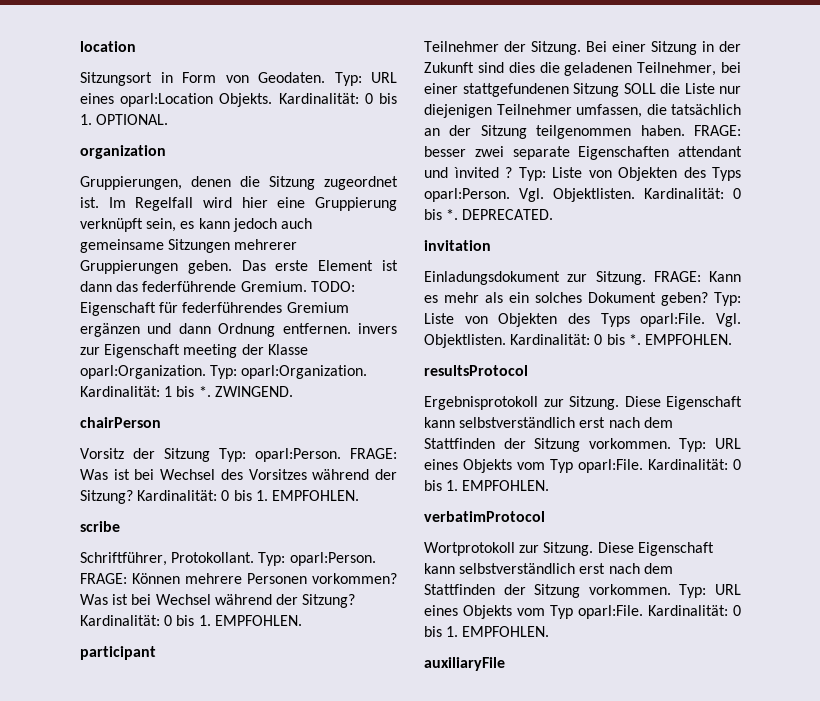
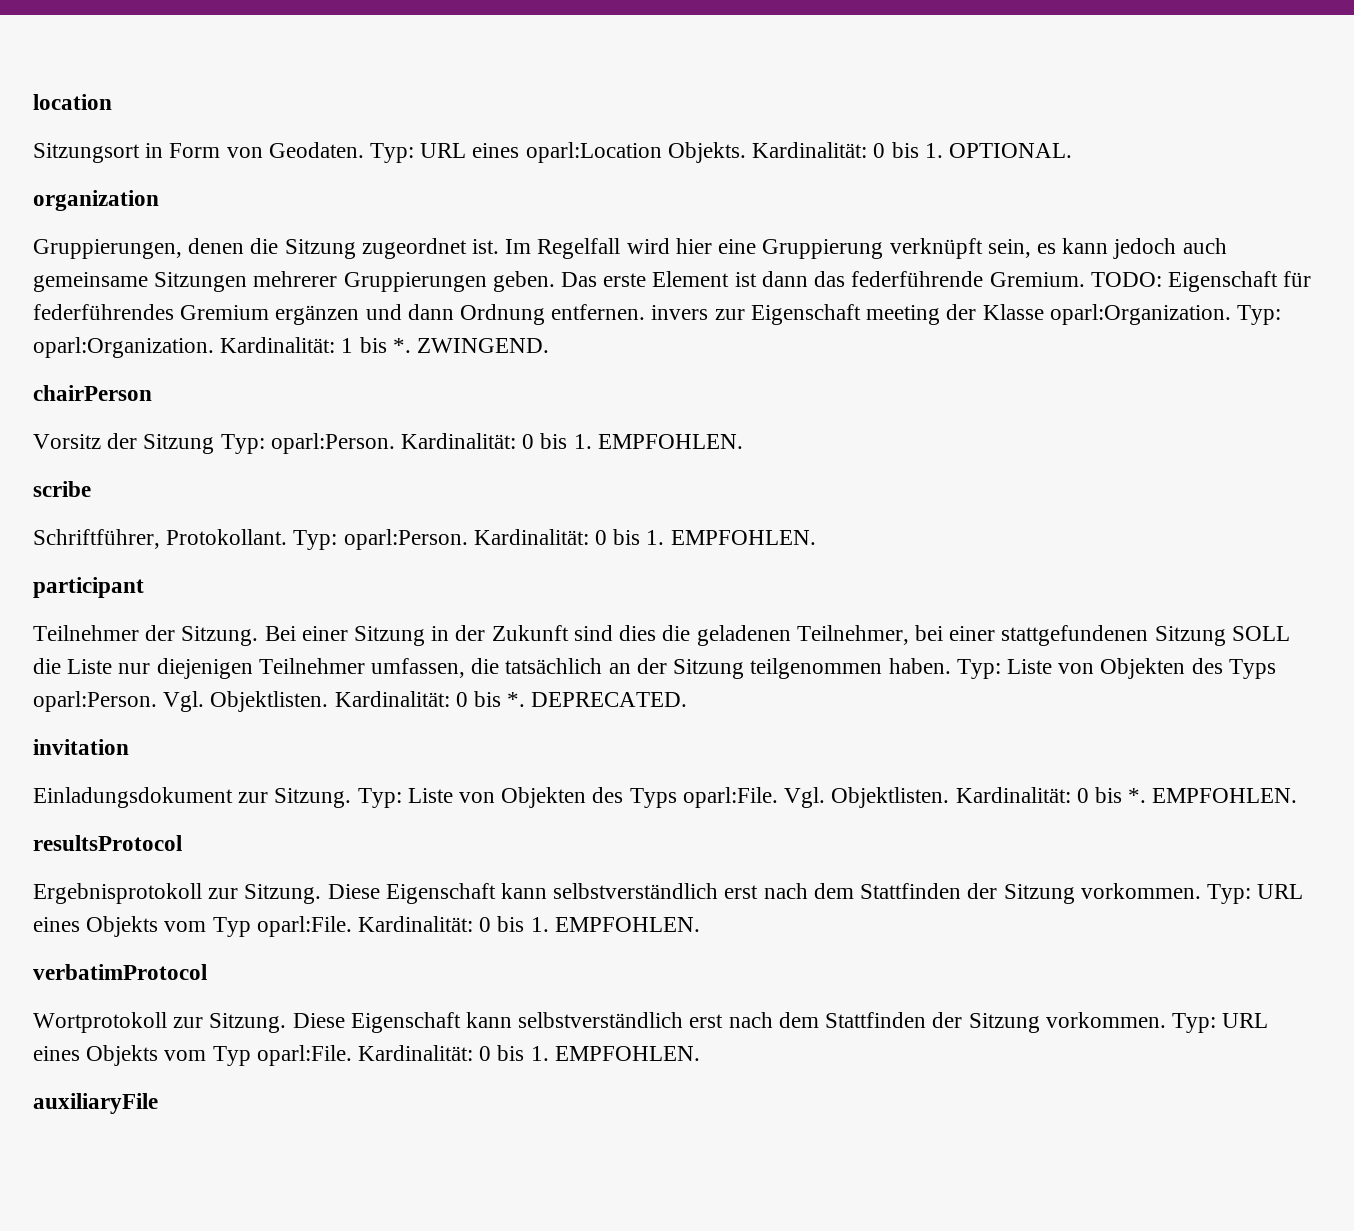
[350,448,397,459] [80,469,398,480] [80,490,133,504] FRAGE: Was ist bei Wechsel des Vorsitzes während der Sitzung? -> (395, 443) none
[80,573,397,584] [80,594,356,608] FRAGE: Können mehrere Personen vorkommen? Was ist bei Wechsel während der Sitzung? -> (468, 539) none
[694,125,741,136] [424,146,742,160] [424,167,512,178] FRAGE: besser zwei separate Eigenschaften attendant und ìnvited ? -> (951, 666) none
[653,271,741,282] [424,292,708,306] FRAGE: Kann es mehr als ein solches Dokument geben? -> (352, 798) none

